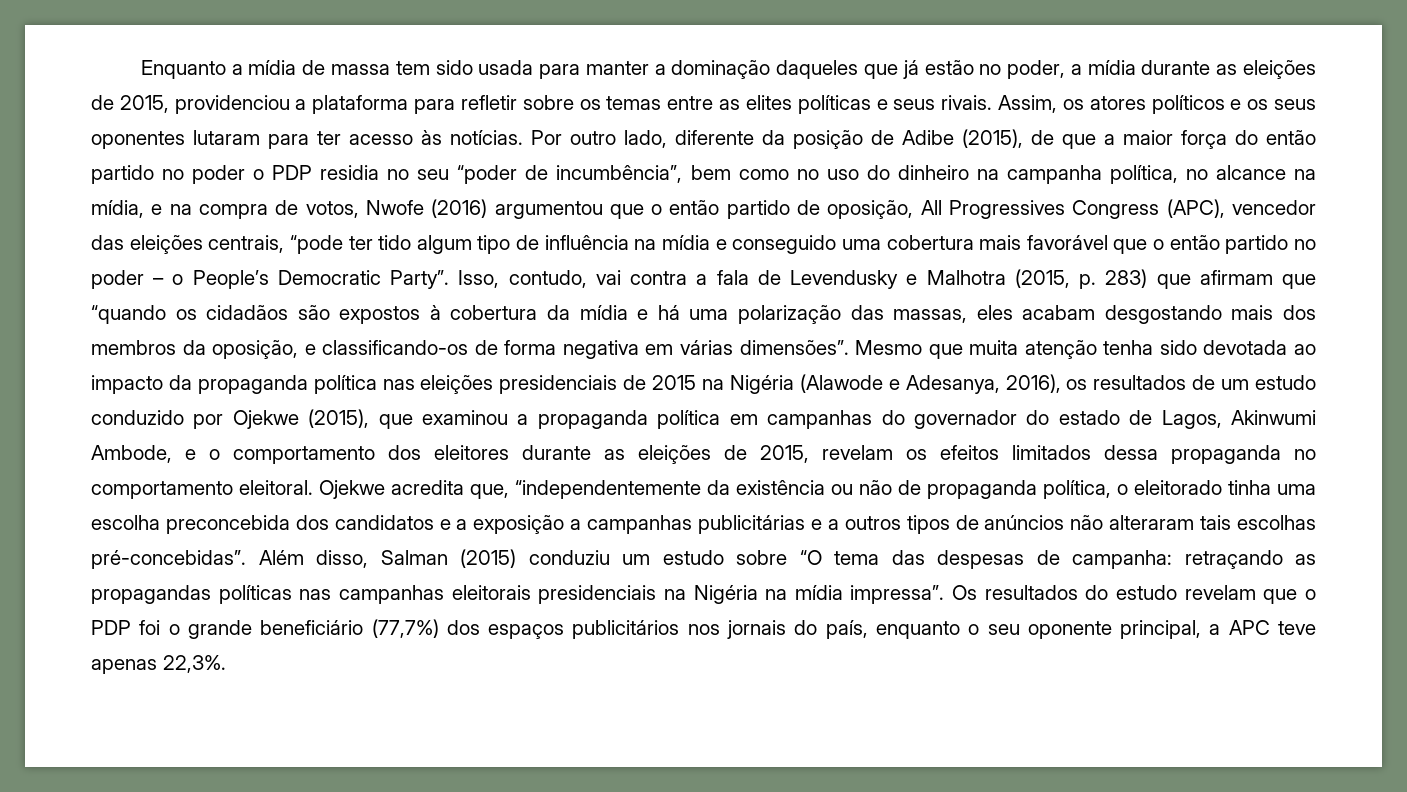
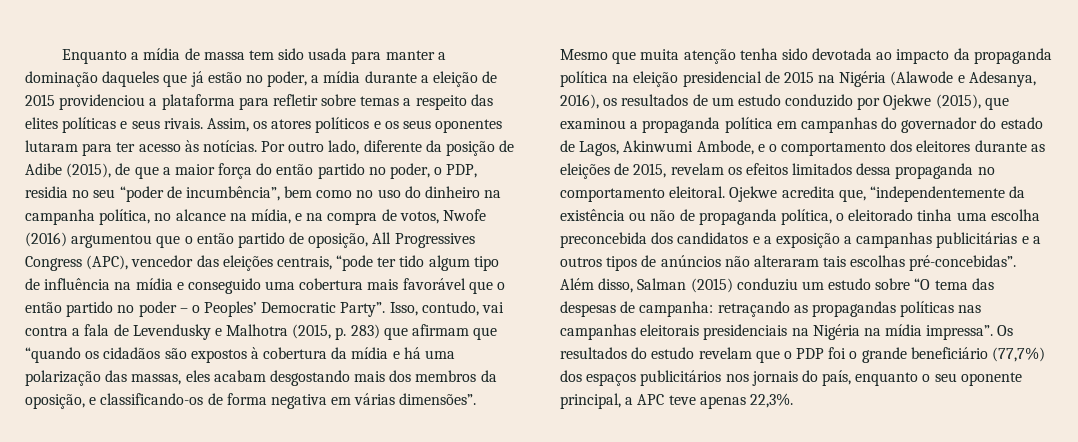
[1216,60,1316,79] [91,95,169,113] as eleições de 2015, -> [420,71,498,87] [25,94,55,106] a eleição de 2015
[579,96,741,110] os temas entre as -> [360,94,493,110] temas a respeito das
[192,165,313,184] poder o PDP -> [390,163,478,179] poder, o PDP,
[192,270,269,289] People’s -> [204,301,258,317] Peoples’
[382,375,618,394] nas eleições presidenciais -> [612,71,762,87] na eleição presidencial

